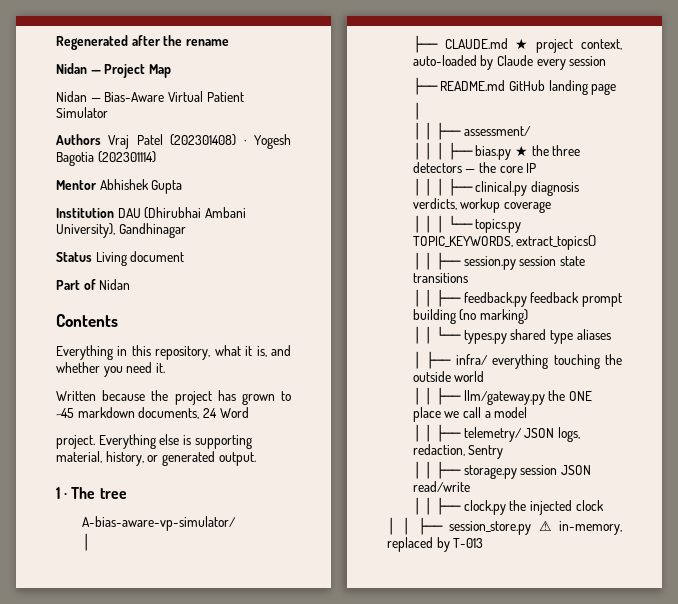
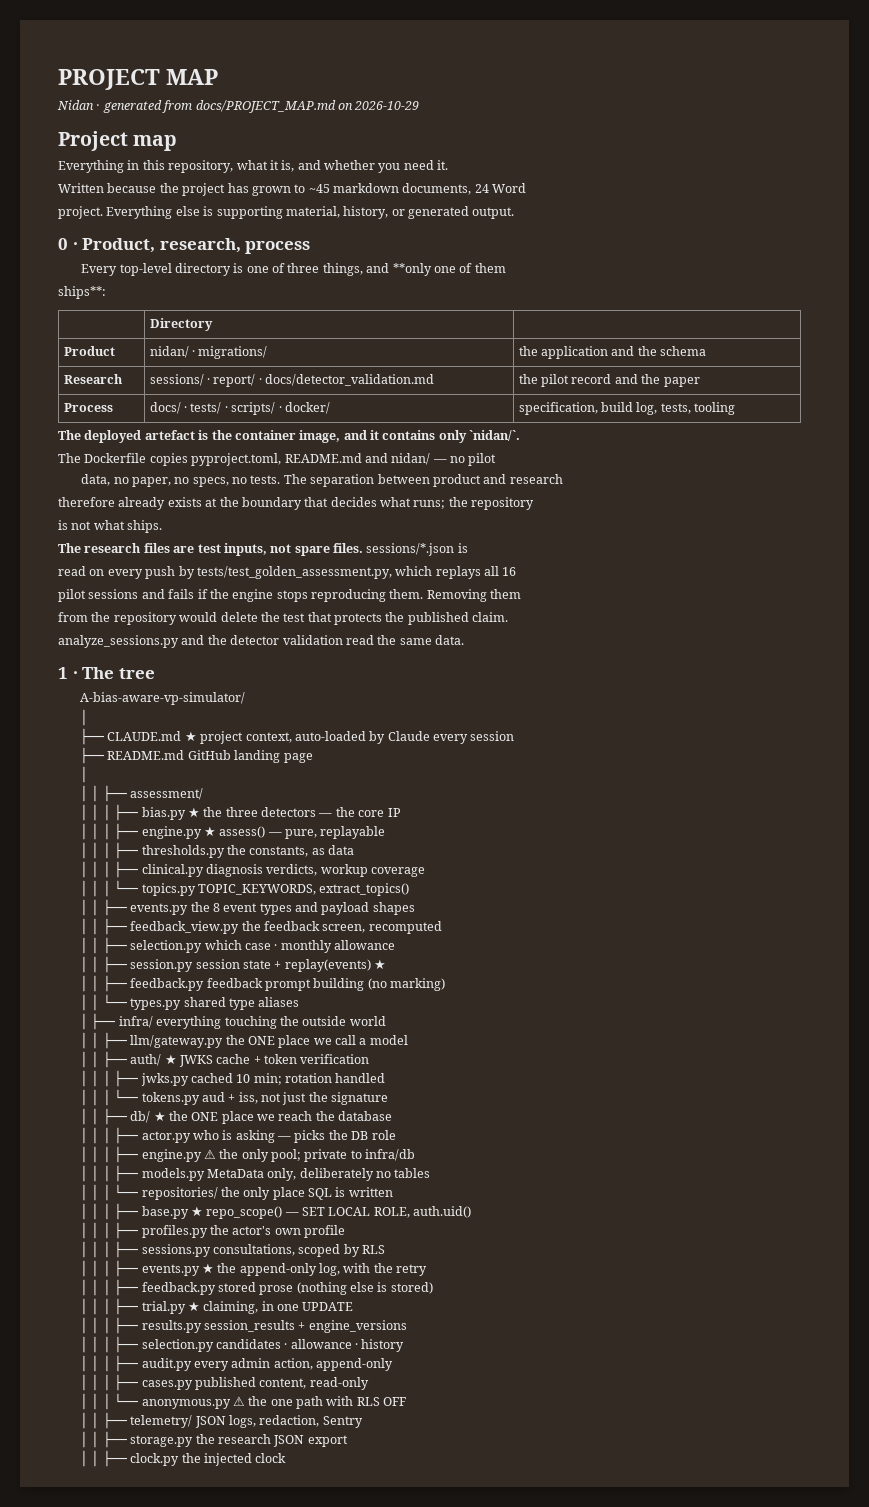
[56,35,229,50] [56,63,171,78] [56,91,244,102] [56,107,108,118] [56,134,292,149] [56,151,156,166] [56,179,183,194] [56,207,246,219] [56,223,186,238] [56,251,185,266] [56,279,131,290] [56,314,118,327] Regenerated after the rename // Nidan — Project Map // Nidan — Bias-Aware Virtual Patient Simulator // Authors Vraj Patel (202301408) · Yogesh Bagotia (202301114) // Mentor Abhishek Gupta // Institution DAU (Dhirubhai Ambani University), Gandhinagar // Status Living document // Part of Nidan // Contents -> [58,69,219,90] [57,100,420,113] [58,131,178,151] PROJECT MAP // Nidan · generated from docs/PROJECT_MAP.md on 2026-10-29 // Project map
(256, 459) none -> [58,238,311,254] [81,263,506,276] [58,286,106,299] [149,318,213,331] [63,346,115,356] [149,346,268,359] [518,346,707,359] [63,374,123,384] [149,374,435,387] [518,374,700,387] [63,403,113,412] [149,402,330,415] [518,402,736,415] [58,430,521,443] [58,453,497,466] [81,474,563,487] [58,497,535,510] [58,520,163,533] [58,543,468,556] [58,566,517,579] [58,589,522,602] [58,612,509,625] [58,635,464,648] // 0 · Product, research, process // Every top-level directory is one of three things, and **only one of them // ships**: // | Directory | // Product | nidan/ · migrations/ | the application and the schema // Research | sessions/ · report/ · docs/detector_validation.md | the pilot record and the paper // Process | docs/ · tests/ · scripts/ · docker/ | specification, build log, tests, tooling // The deployed artefact is the container image, and it contains only `nidan/`. // The Dockerfile copies pyproject.toml, README.md and nidan/ — no pilot // data, no paper, no specs, no tests. The separation between product and research // therefore already exists at the boundary that decides what runs; the repository // is not what ships. // The research files are test inputs, not spare files. sessions/*.json is // read on every push by tests/test_golden_assessment.py, which replays all 16 // pilot sessions and fails if the engine stops reproducing them. Removing them // from the repository would delete the test that protects the published claim. // analyze_sessions.py and the detector validation read the same data.
(537, 168) none -> [80,823,386,840] [80,842,355,859] // │ │ │ ├── engine.py ★ assess() — pure, replayable // │ │ │ ├── thresholds.py the constants, as data
(597, 242) none -> [80,899,415,916] [80,918,442,935] [80,937,396,954] // │ │ ├── events.py the 8 event types and payload shapes // │ │ ├── feedback_view.py the feedback screen, recomputed // │ │ ├── selection.py which case · monthly allowance
[412,273,468,283] transitions -> [274,959,387,972] + replay(events) ★
(528, 412) none -> [80,1051,370,1068] [80,1070,386,1087] [80,1089,389,1106] [80,1108,393,1125] [80,1127,396,1144] [80,1146,416,1163] [80,1165,431,1182] [80,1184,393,1201] [80,1203,472,1220] [80,1222,346,1239] [80,1241,386,1258] [80,1260,428,1277] [80,1279,433,1296] [80,1298,354,1315] [80,1317,407,1334] [80,1336,405,1353] [80,1355,394,1372] [80,1374,369,1391] [80,1393,407,1410] // │ │ ├── auth/ ★ JWKS cache + token verification // │ │ │ ├── jwks.py cached 10 min; rotation handled // │ │ │ └── tokens.py aud + iss, not just the signature // │ │ ├── db/ ★ the ONE place we reach the database // │ │ │ ├── actor.py who is asking — picks the DB role // │ │ │ ├── engine.py ⚠ the only pool; private to infra/db // │ │ │ ├── models.py MetaData only, deliberately no tables // │ │ │ └── repositories/ the only place SQL is written // │ │ │ ├── base.py ★ repo_scope() — SET LOCAL ROLE, auth.uid() // │ │ │ ├── profiles.py the actor's own profile // │ │ │ ├── sessions.py consultations, scoped by RLS // │ │ │ ├── events.py ★ the append-only log, with the retry // │ │ │ ├── feedback.py stored prose (nothing else is stored) // │ │ │ ├── trial.py ★ claiming, in one UPDATE // │ │ │ ├── results.py session_results + engine_versions // │ │ │ ├── selection.py candidates · allowance · history // │ │ │ ├── audit.py every admin action, append-only // │ │ │ ├── cases.py published content, read-only // │ │ │ └── anonymous.py ⚠ the one path with RLS OFF
[520,465,591,475] [412,481,470,492] session JSON read/write -> [195,1434,348,1447] the research JSON export
[387,517,622,535] [387,537,484,552] // │ │ ├── session_store.py ⚠ in-memory, replaced by T-013 -> (287, 1458) none

